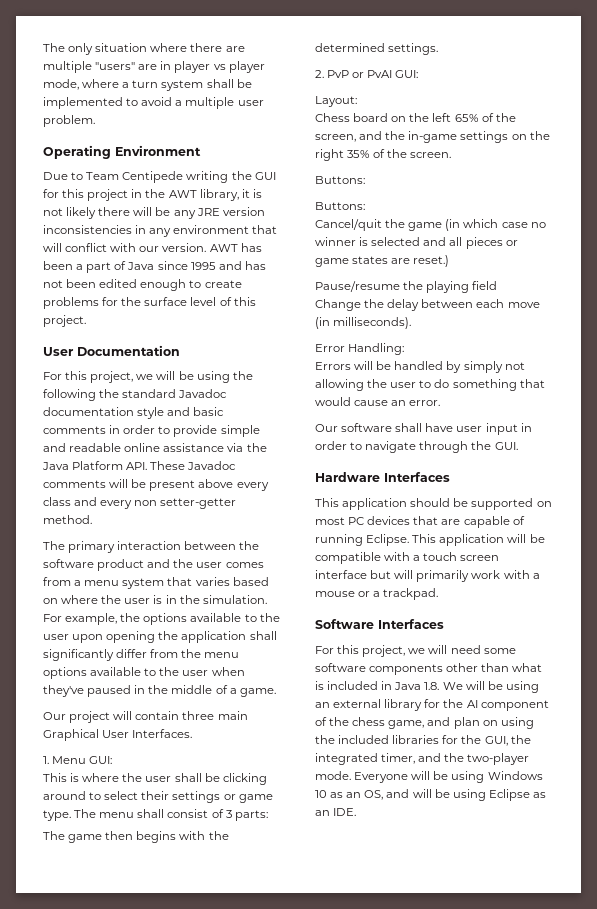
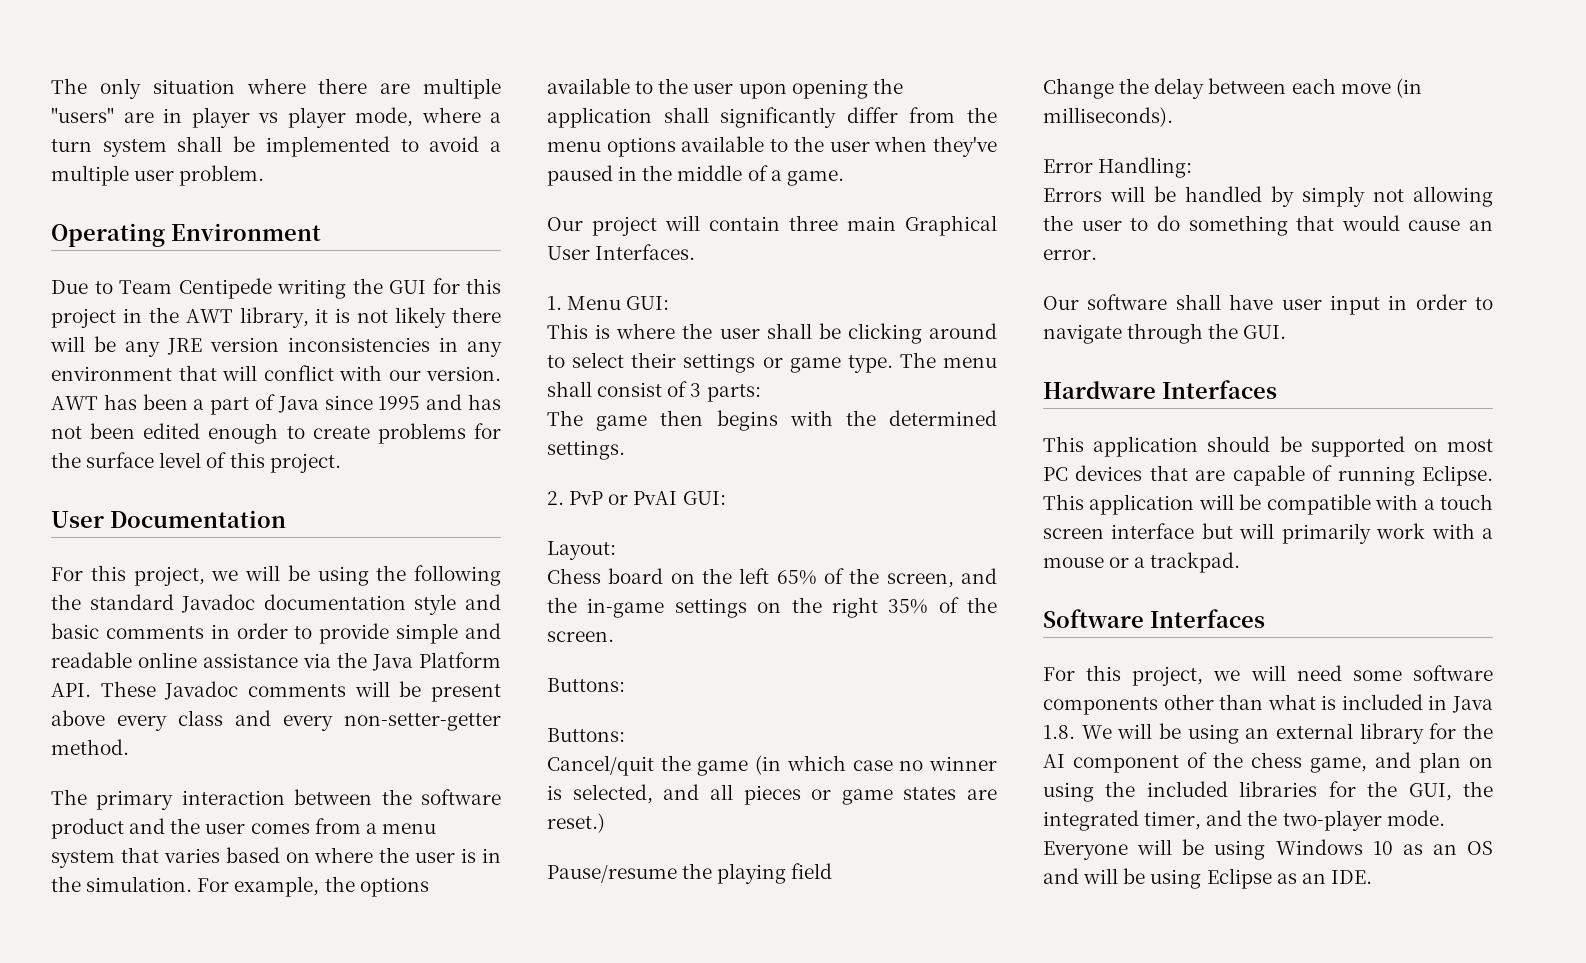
[134,498,237,509] non setter-getter -> [344,713,501,731] non-setter-getter
[371,237,421,246] selected -> [572,784,653,804] selected,
[364,790,384,800] OS, -> [1467,841,1493,855] OS

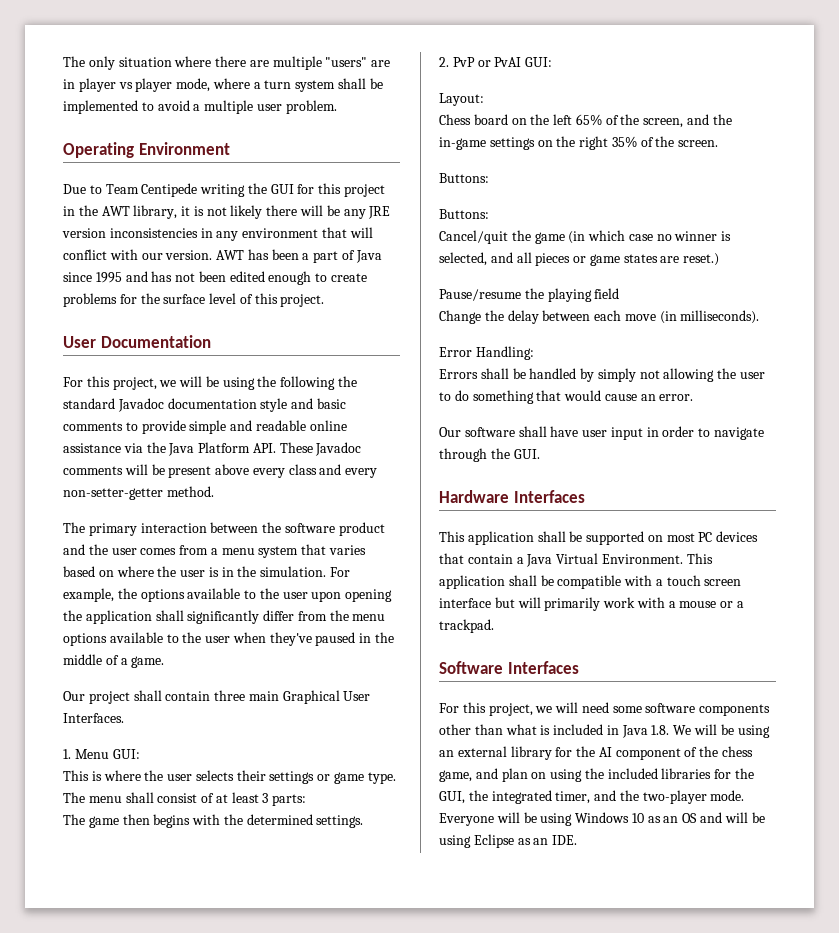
[210,623,288,639] in order -> (123, 426) none
[665,215,700,231] will -> [133,690,162,701] shall
[766,323,997,344] [547,352,625,368] shall be clicking around to select -> [195,770,234,781] selects
(688, 389) none -> [215,792,259,803] at least
[1110,186,1145,202] will -> [480,368,509,379] shall
[1207,436,1271,452] should -> [537,531,566,542] shall
[1195,465,1493,486] [1043,494,1234,515] are capable of running Eclipse. This application will -> [467,553,713,567] [439,575,537,589] contain a Java Virtual Environment. This application shall

